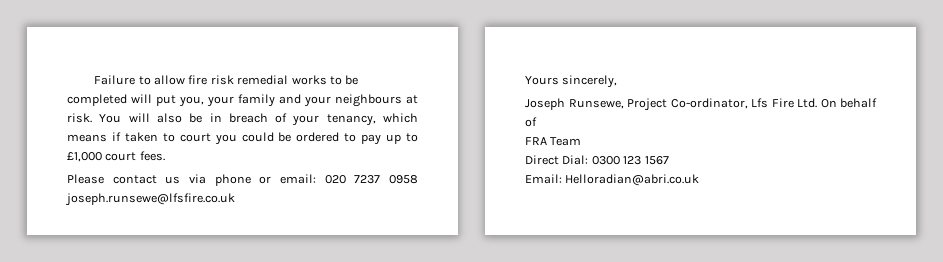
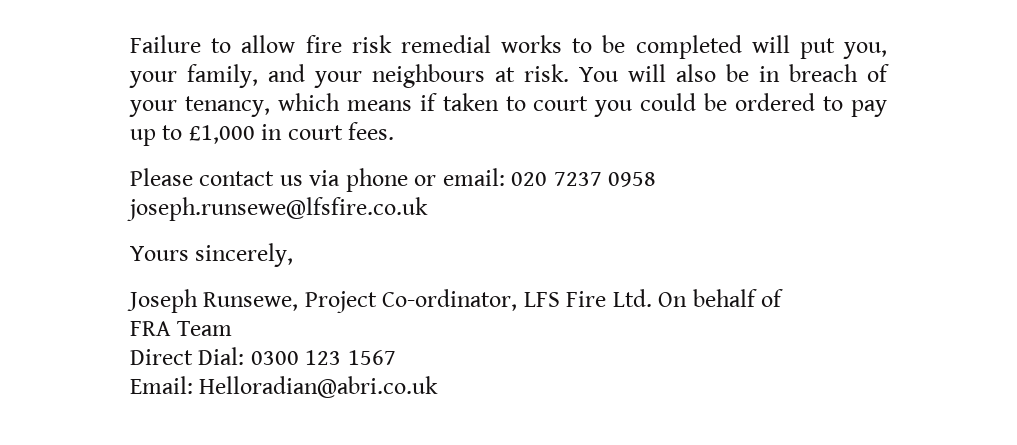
[238,94,275,107] family -> [187,64,258,88] family,
(102, 157) none -> [261,124,283,140] in
[751,98,768,108] Lfs -> [523,292,560,307] LFS

